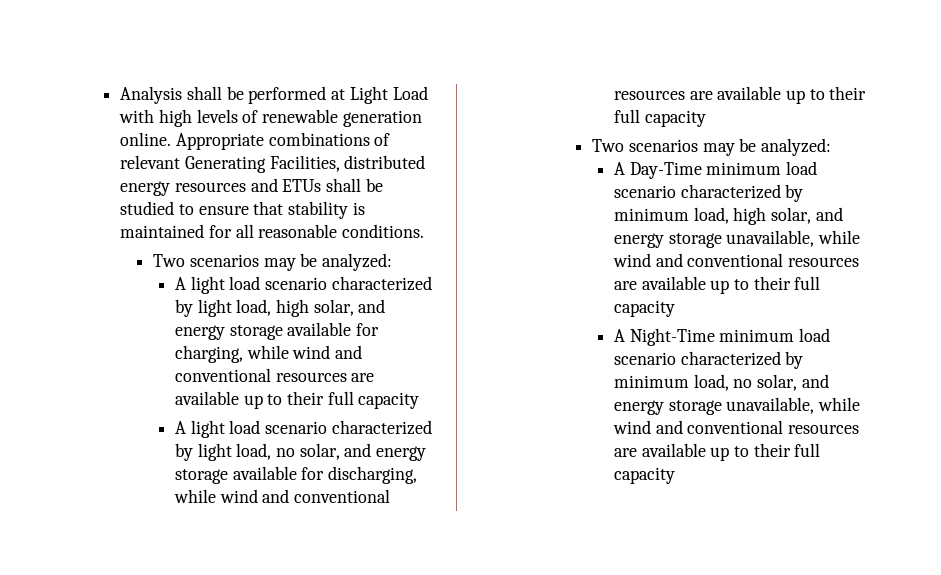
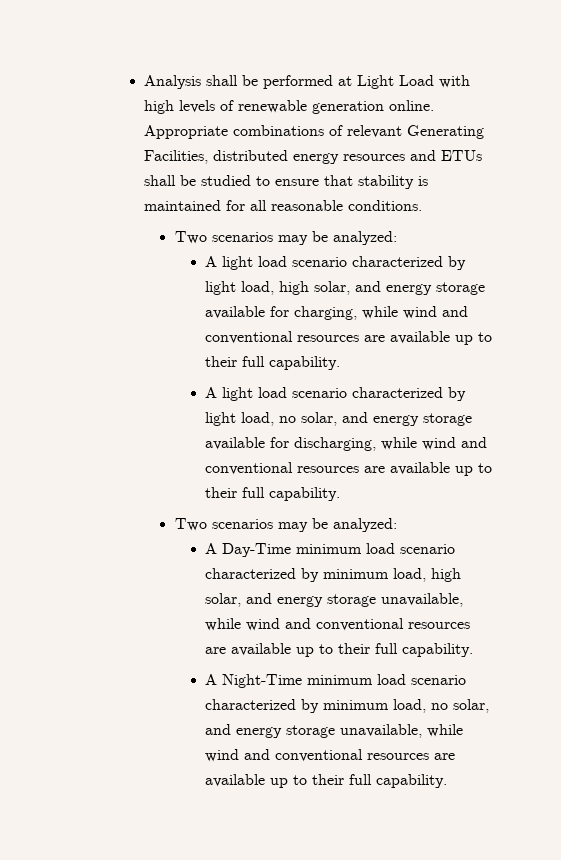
[358,392,420,409] capacity -> [269,356,341,370] capability.
[644,110,706,127] capacity -> [269,487,341,501] capability.
[613,300,675,317] capacity -> [402,643,474,657] capability.
[613,467,675,484] capacity -> [376,774,448,788] capability.

